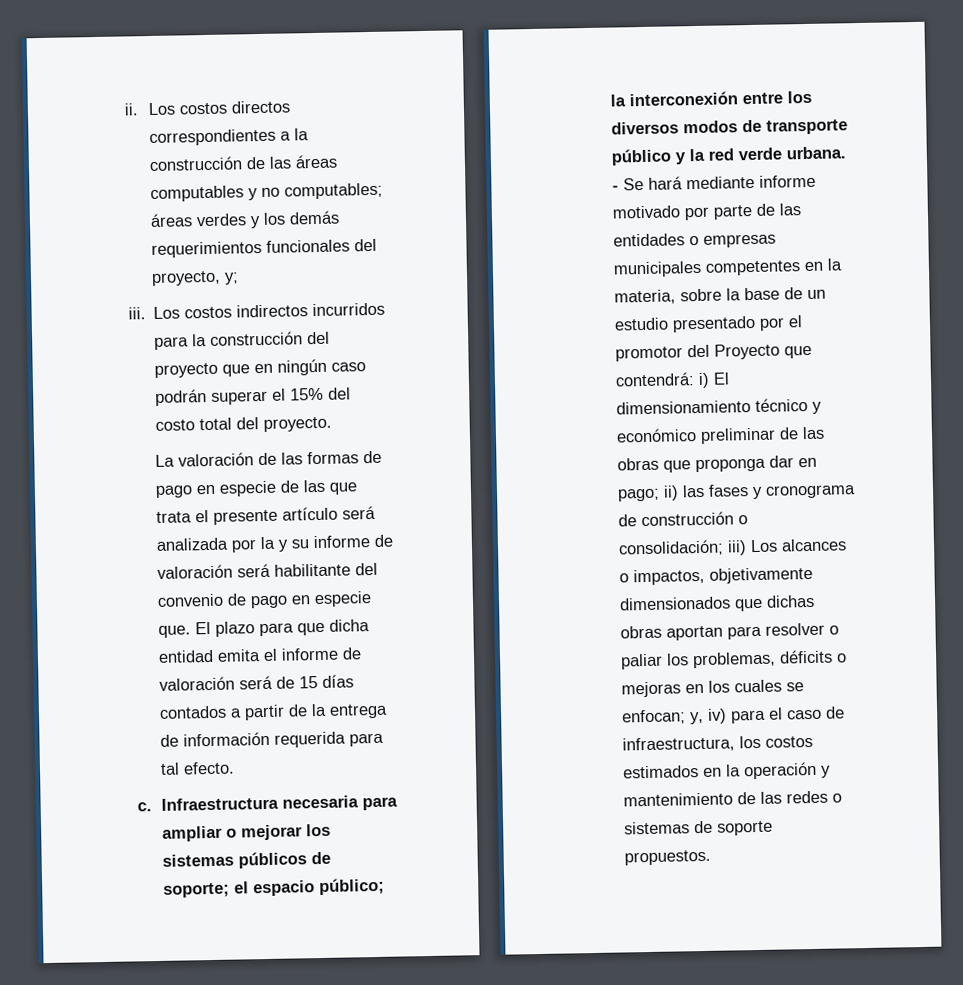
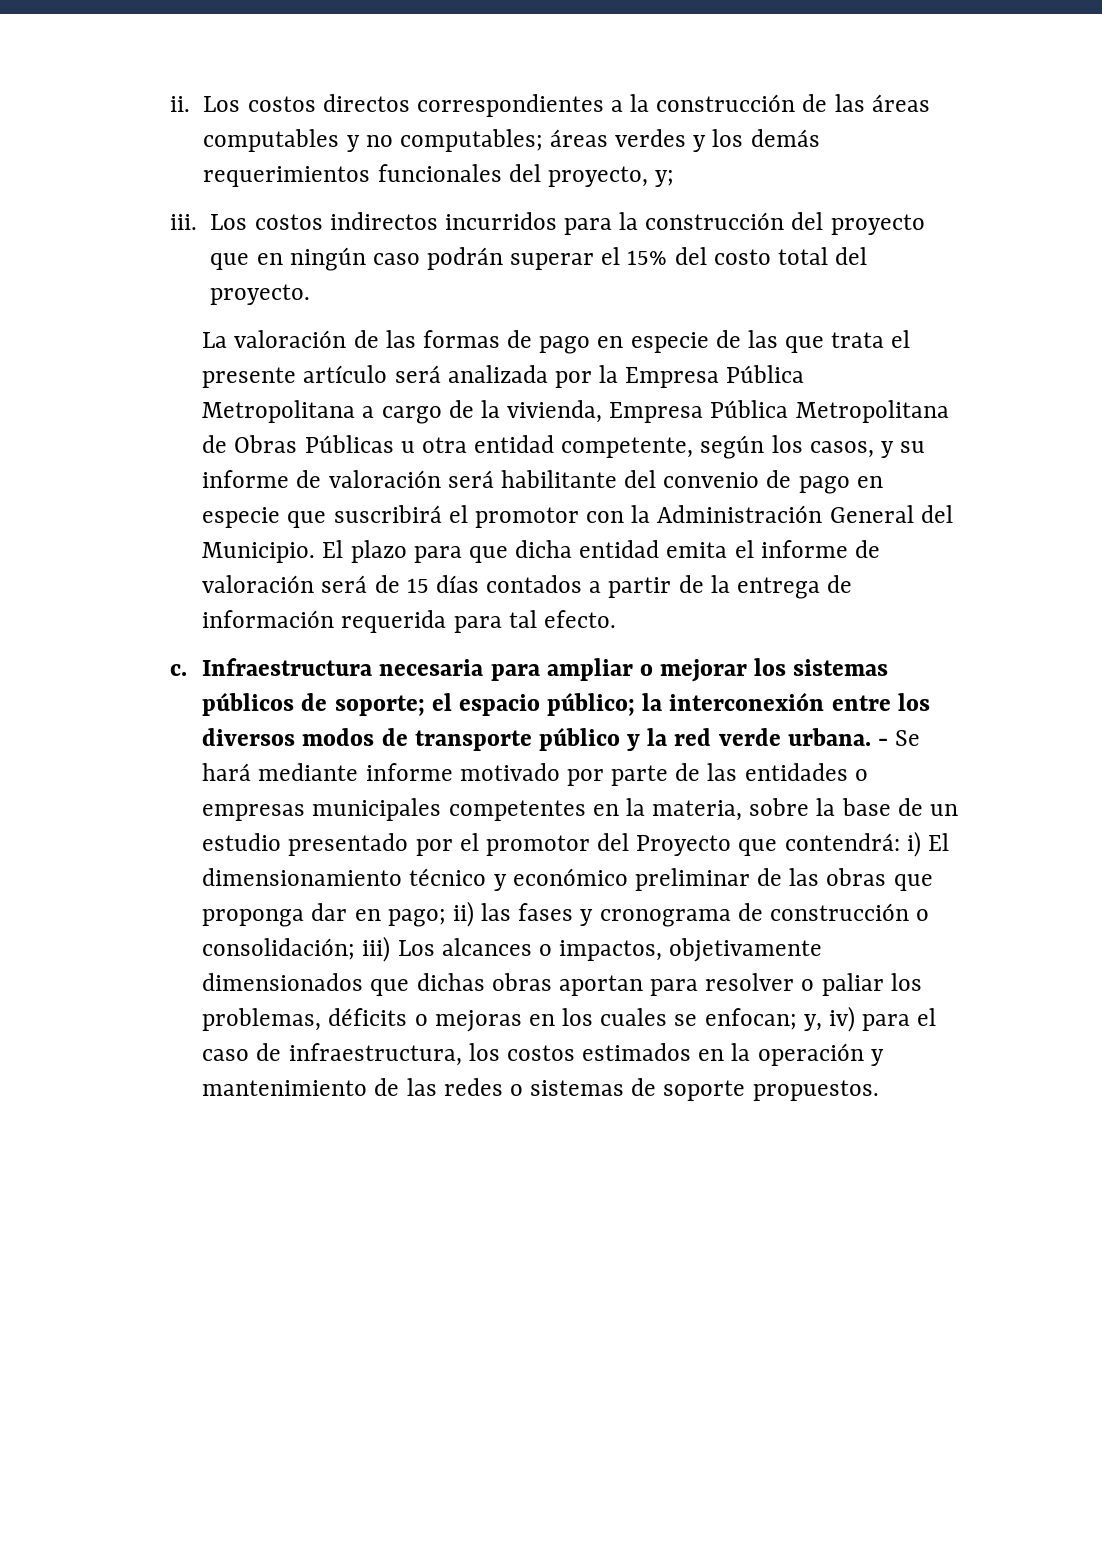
(275, 543) none -> [625,365,805,388] [202,400,949,424] [202,435,874,459] Empresa Pública Metropolitana a cargo de la vivienda, Empresa Pública Metropolitana de Obras Públicas u otra entidad competente, según los casos,
[157,625,191,638] que. -> [287,505,953,528] [202,542,316,563] que suscribirá el promotor con la Administración General del Municipio.

